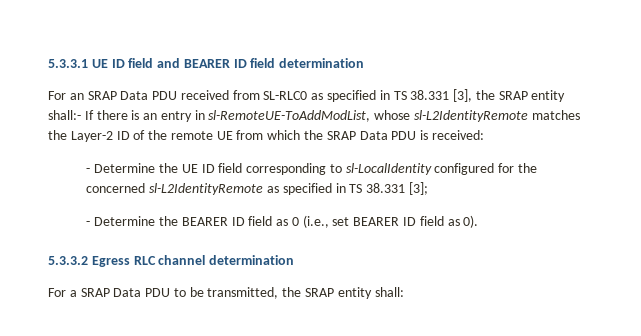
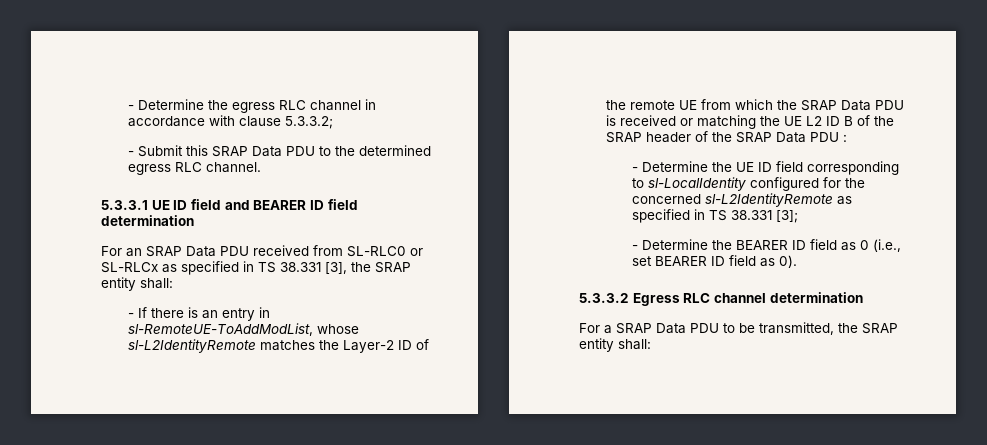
(48, 63) none -> [127,99,376,113] [127,115,333,129] [127,145,431,157] [127,162,261,175] - Determine the egress RLC channel in accordance with clause 5.3.3.2; // - Submit this SRAP Data PDU to the determined egress RLC channel. //
(308, 95) none -> [410,248,423,256] [101,262,158,273] or SL-RLCx
[48,110,81,120] shall:- -> [140,278,173,289] [127,313,134,318] shall: // -
[431,130,484,140] received: -> [619,115,894,129] [605,131,847,143] received or matching the UE L2 ID B of the SRAP header of the SRAP Data PDU :

